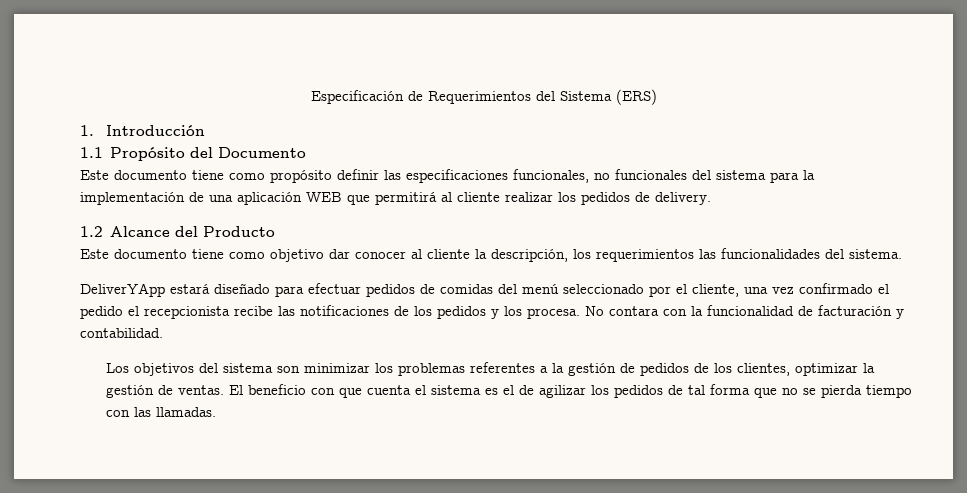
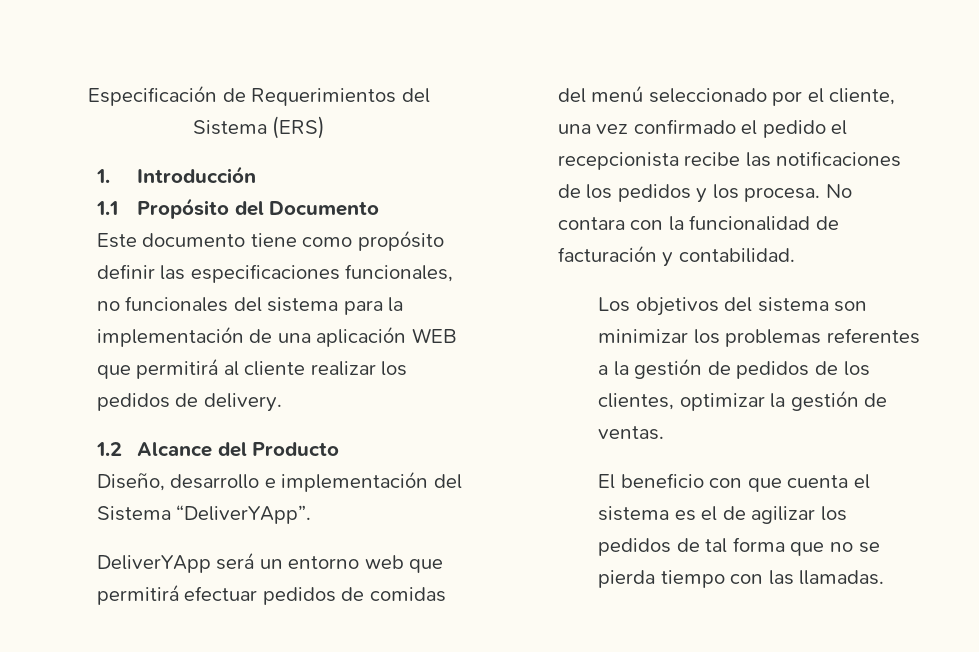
[79,248,902,262] [79,283,304,297] Este documento tiene como objetivo dar conocer al cliente la descripción, los requerimientos las funcionalidades del sistema. // DeliverYApp estará diseñado para -> [96,471,462,492] [96,505,312,524] [96,552,444,573] [96,584,179,605] Diseño, desarrollo e implementación del Sistema “DeliverYApp”. // DeliverYApp será un entorno web que permitirá
(225, 390) none -> (665, 433) //

